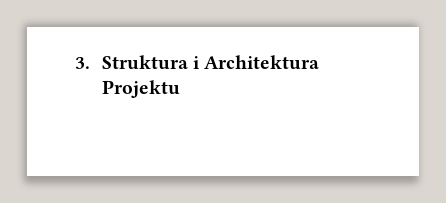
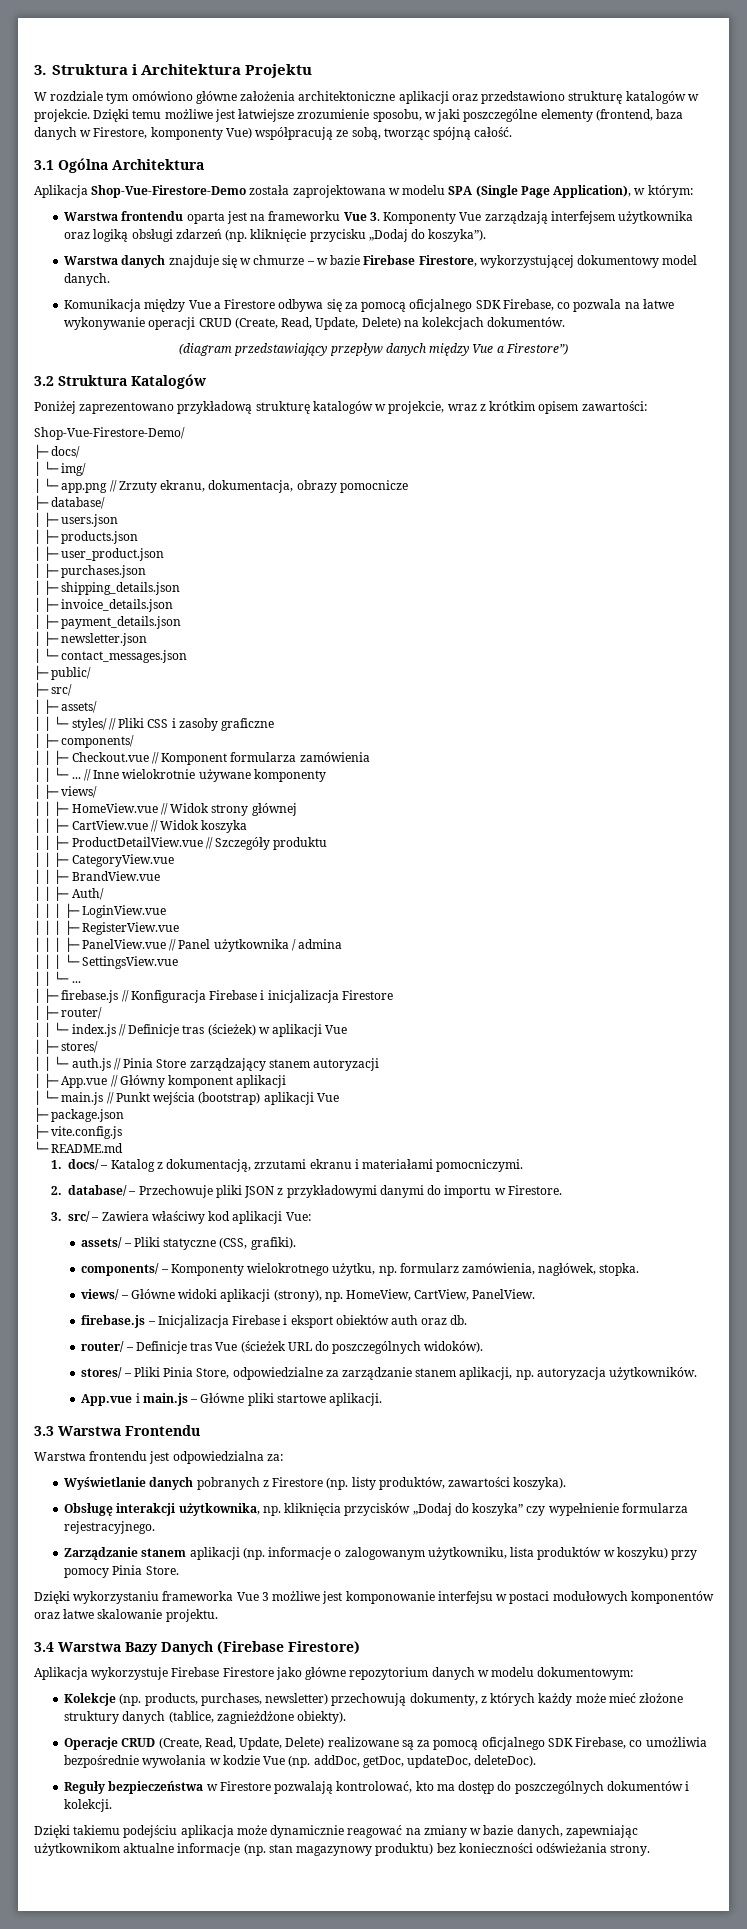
(180, 89) none -> [34,91,699,104] [34,109,684,122] [34,127,513,140] [34,158,204,173] [34,185,693,198] [64,211,694,224] [64,229,487,242] [64,255,698,268] [64,273,111,286] [64,299,674,312] [64,317,566,330] [179,343,568,356] [34,374,206,389] [34,401,647,414] [34,427,185,440] [34,444,81,459] [34,461,87,476] [34,478,408,493] [34,495,106,510] [34,512,119,527] [34,529,139,544] [34,546,165,561] [34,563,147,578] [34,580,181,595] [34,597,174,612] [34,614,182,629] [34,631,148,646] [34,648,188,663] [34,665,92,680] [34,682,73,697] [34,699,98,714] [34,716,275,731] [34,733,135,748] [34,750,370,765] [34,767,326,782] [34,784,98,799] [34,801,297,816] [34,818,248,833] [34,835,328,850] [34,852,174,867] [34,869,160,884] [34,886,104,901] [34,903,166,918] [34,920,179,935] [34,937,343,952] [34,954,178,969] [34,971,81,986] [34,988,393,1003] [34,1005,103,1020] [34,1022,348,1037] [34,1039,99,1054] [34,1056,380,1071] [34,1073,287,1088] [34,1090,339,1105] [34,1107,125,1122] [34,1124,123,1139] [34,1141,124,1153] [51,1159,524,1172] [51,1185,562,1198] [51,1211,311,1224] [81,1237,296,1250] [81,1263,640,1276] [81,1289,536,1302] [81,1315,468,1328] [81,1341,484,1354] [81,1367,698,1380] [81,1393,382,1406] [34,1425,200,1436] [34,1451,283,1464] [64,1477,567,1490] [64,1503,688,1516] [64,1521,156,1534] [64,1547,698,1560] [64,1565,179,1578] [34,1591,714,1604] [34,1609,218,1622] [34,1641,360,1655] [34,1667,634,1680] [64,1693,684,1706] [64,1711,347,1724] [64,1737,707,1750] [64,1755,537,1768] [64,1781,690,1794] [64,1799,113,1812] [34,1825,638,1838] [34,1843,651,1856] // W rozdziale tym omówiono główne założenia architektoniczne aplikacji oraz przedstawiono strukturę katalogów w projekcie. Dzięki temu możliwe jest łatwiejsze zrozumienie sposobu, w jaki poszczególne elementy (frontend, baza danych w Firestore, komponenty Vue) współpracują ze sobą, tworząc spójną całość. // 3.1 Ogólna Architektura // Aplikacja Shop-Vue-Firestore-Demo została zaprojektowana w modelu SPA (Single Page Application), w którym: // Warstwa frontendu oparta jest na frameworku Vue 3. Komponenty Vue zarządzają interfejsem użytkownika oraz logiką obsługi zdarzeń (np. kliknięcie przycisku „Dodaj do koszyka”). // Warstwa danych znajduje się w chmurze – w bazie Firebase Firestore, wykorzystującej dokumentowy model danych. // Komunikacja między Vue a Firestore odbywa się za pomocą oficjalnego SDK Firebase, co pozwala na łatwe wykonywanie operacji CRUD (Create, Read, Update, Delete) na kolekcjach dokumentów. // (diagram przedstawiający przepływ danych między Vue a Firestore”) // 3.2 Struktura Katalogów // Poniżej zaprezentowano przykładową strukturę katalogów w projekcie, wraz z krótkim opisem zawartości: // Shop-Vue-Firestore-Demo/ // ├─ docs/ // │ └─ img/ // │ └─ app.png // Zrzuty ekranu, dokumentacja, obrazy pomocnicze // ├─ database/ // │ ├─ users.json // │ ├─ products.json // │ ├─ user_product.json // │ ├─ purchases.json // │ ├─ shipping_details.json // │ ├─ invoice_details.json // │ ├─ payment_details.json // │ ├─ newsletter.json // │ └─ contact_messages.json // ├─ public/ // ├─ src/ // │ ├─ assets/ // │ │ └─ styles/ // Pliki CSS i zasoby graficzne // │ ├─ components/ // │ │ ├─ Checkout.vue // Komponent formularza zamówienia // │ │ └─ ... // Inne wielokrotnie używane komponenty // │ ├─ views/ // │ │ ├─ HomeView.vue // Widok strony głównej // │ │ ├─ CartView.vue // Widok koszyka // │ │ ├─ ProductDetailView.vue // Szczegóły produktu // │ │ ├─ CategoryView.vue // │ │ ├─ BrandView.vue // │ │ ├─ Auth/ // │ │ │ ├─ LoginView.vue // │ │ │ ├─ RegisterView.vue // │ │ │ ├─ PanelView.vue // Panel użytkownika / admina // │ │ │ └─ SettingsView.vue // │ │ └─ ... // │ ├─ firebase.js // Konfiguracja Firebase i inicjalizacja Firestore // │ ├─ router/ // │ │ └─ index.js // Definicje tras (ścieżek) w aplikacji Vue // │ ├─ stores/ // │ │ └─ auth.js // Pinia Store zarządzający stanem autoryzacji // │ ├─ App.vue // Główny komponent aplikacji // │ └─ main.js // Punkt wejścia (bootstrap) aplikacji Vue // ├─ package.json // ├─ vite.config.js // └─ README.md // 1. docs/ – Katalog z dokumentacją, zrzutami ekranu i materiałami pomocniczymi. // 2. database/ – Przechowuje pliki JSON z przykładowymi danymi do importu w Firestore. // 3. src/ – Zawiera właściwy kod aplikacji Vue: // assets/ – Pliki statyczne (CSS, grafiki). // components/ – Komponenty wielokrotnego użytku, np. formularz zamówienia, nagłówek, stopka. // views/ – Główne widoki aplikacji (strony), np. HomeView, CartView, PanelView. // firebase.js – Inicjalizacja Firebase i eksport obiektów auth oraz db. // router/ – Definicje tras Vue (ścieżek URL do poszczególnych widoków). // stores/ – Pliki Pinia Store, odpowiedzialne za zarządzanie stanem aplikacji, np. autoryzacja użytkowników. // App.vue i main.js – Główne pliki startowe aplikacji. // 3.3 Warstwa Frontendu // Warstwa frontendu jest odpowiedzialna za: // Wyświetlanie danych pobranych z Firestore (np. listy produktów, zawartości koszyka). // Obsługę interakcji użytkownika, np. kliknięcia przycisków „Dodaj do koszyka” czy wypełnienie formularza rejestracyjnego. // Zarządzanie stanem aplikacji (np. informacje o zalogowanym użytkowniku, lista produktów w koszyku) przy pomocy Pinia Store. // Dzięki wykorzystaniu frameworka Vue 3 możliwe jest komponowanie interfejsu w postaci modułowych komponentów oraz łatwe skalowanie projektu. // 3.4 Warstwa Bazy Danych (Firebase Firestore) // Aplikacja wykorzystuje Firebase Firestore jako główne repozytorium danych w modelu dokumentowym: // Kolekcje (np. products, purchases, newsletter) przechowują dokumenty, z których każdy może mieć złożone struktury danych (tablice, zagnieżdżone obiekty). // Operacje CRUD (Create, Read, Update, Delete) realizowane są za pomocą oficjalnego SDK Firebase, co umożliwia bezpośrednie wywołania w kodzie Vue (np. addDoc, getDoc, updateDoc, deleteDoc). // Reguły bezpieczeństwa w Firestore pozwalają kontrolować, kto ma dostęp do poszczególnych dokumentów i kolekcji. // Dzięki takiemu podejściu aplikacja może dynamicznie reagować na zmiany w bazie danych, zapewniając użytkownikom aktualne informacje (np. stan magazynowy produktu) bez konieczności odświeżania strony.

